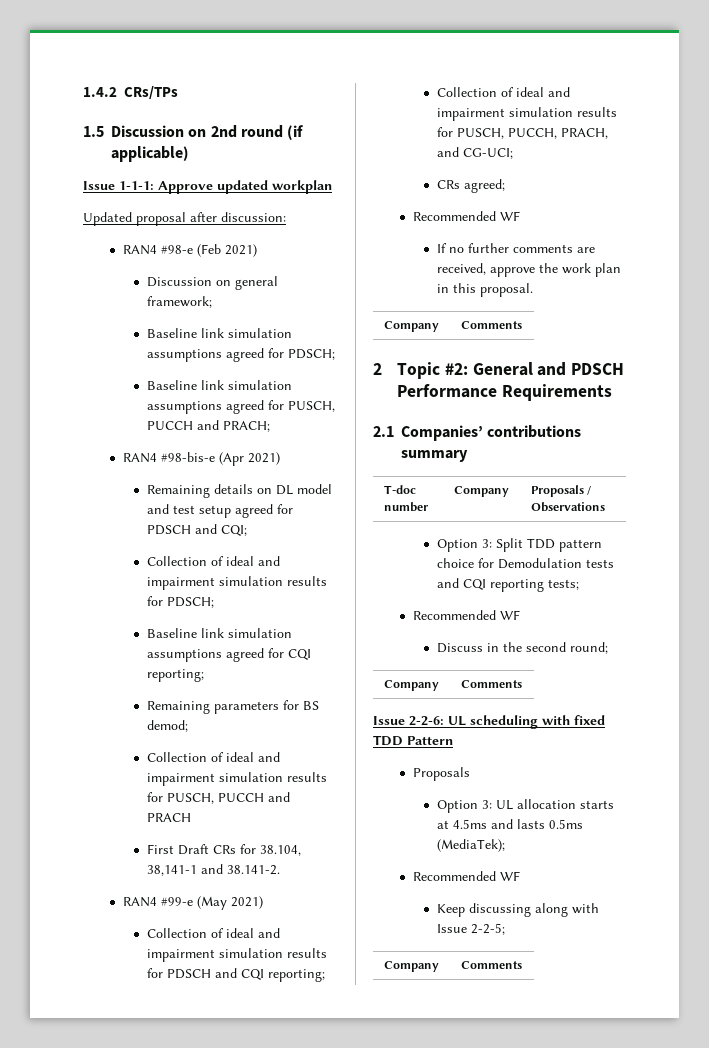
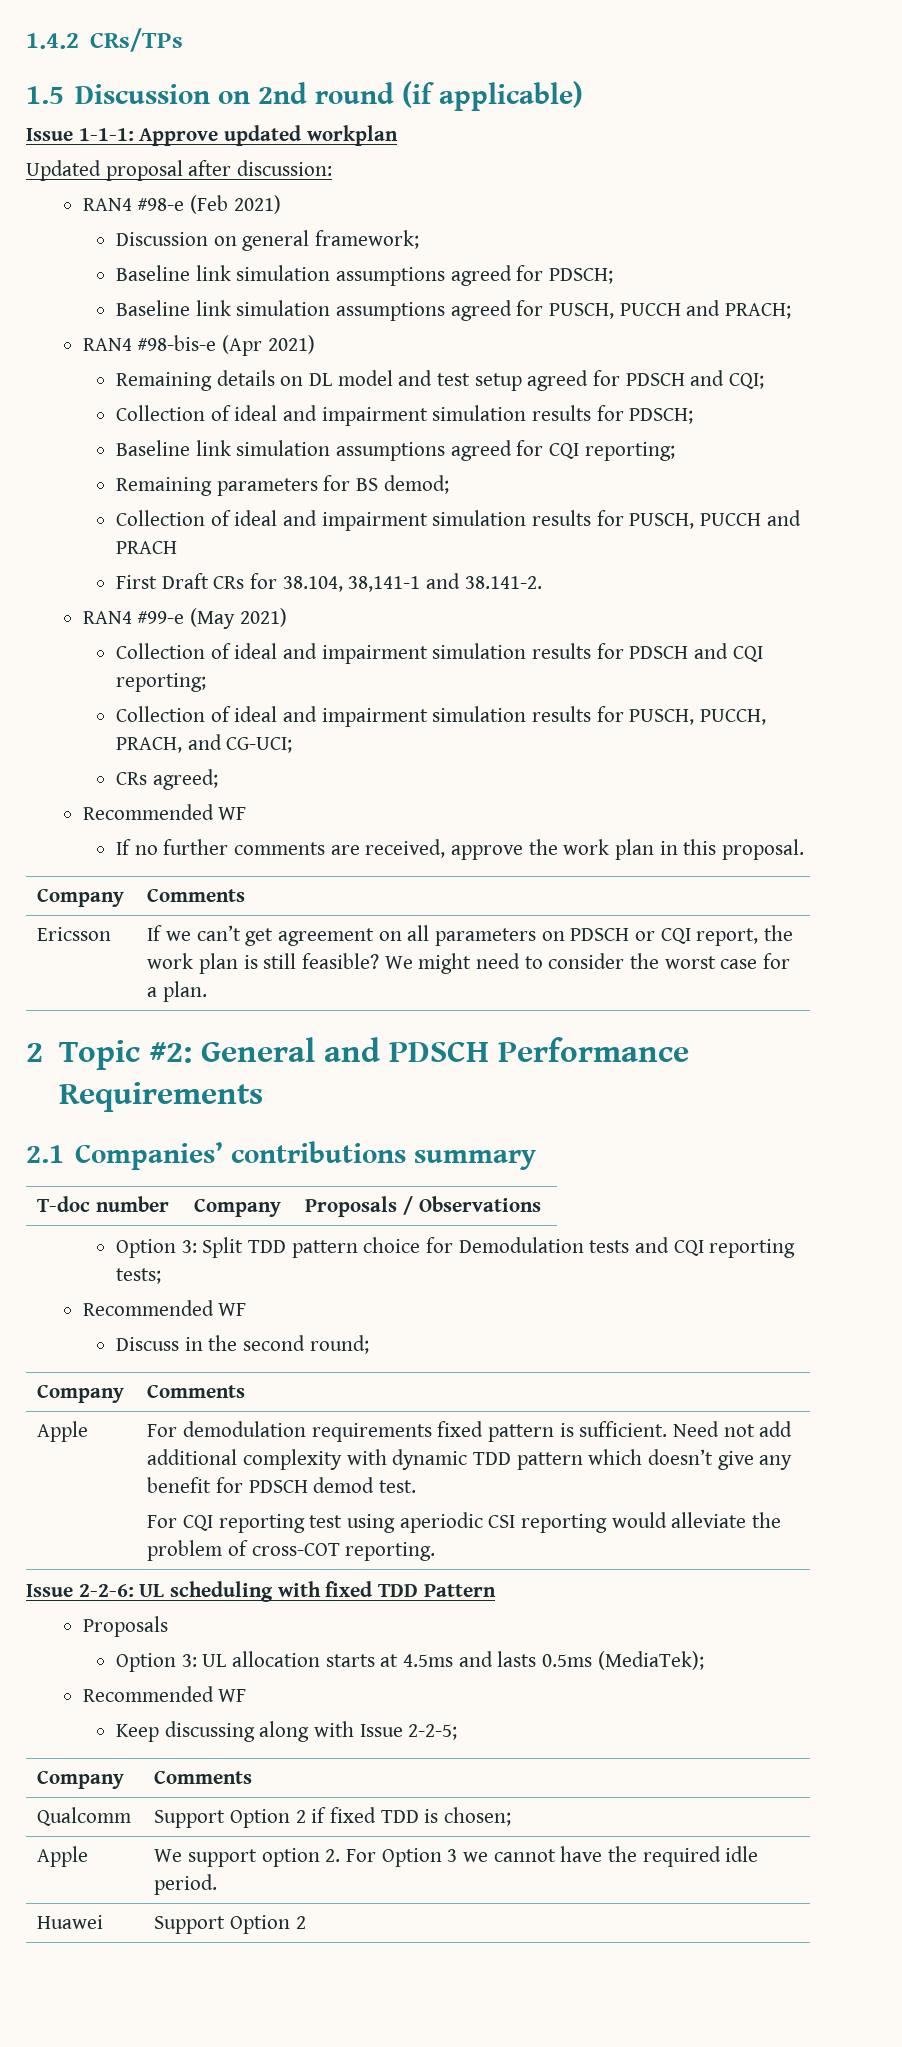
(522, 325) none -> [37,927,112,941] [147,925,794,946] [147,953,791,974] [147,981,208,1002] // Ericsson | If we can’t get agreement on all parameters on PDSCH or CQI report, the work plan is still feasible? We might need to consider the worst case for a plan.
(522, 684) none -> [37,1421,89,1442] [147,1421,793,1442] [147,1449,793,1470] [147,1477,417,1493] [147,1512,782,1533] [147,1540,436,1561] // Apple | For demodulation requirements fixed pattern is sufficient. Need not add additional complexity with dynamic TDD pattern which doesn’t give any benefit for PDSCH demod test. // For CQI reporting test using aperiodic CSI reporting would alleviate the problem of cross-COT reporting.
(522, 965) none -> [37,1807,132,1826] [154,1807,512,1828] [37,1846,89,1867] [154,1846,759,1867] [154,1874,218,1895] [37,1915,104,1929] [154,1915,306,1934] // Qualcomm | Support Option 2 if fixed TDD is chosen; // Apple | We support option 2. For Option 3 we cannot have the required idle period. // Huawei | Support Option 2

